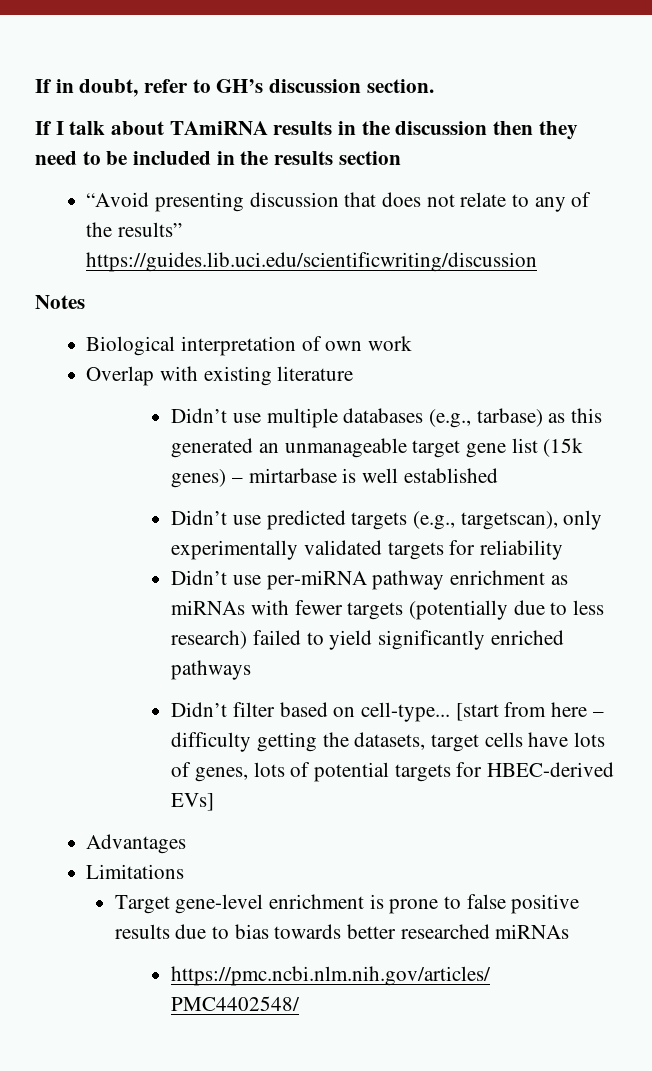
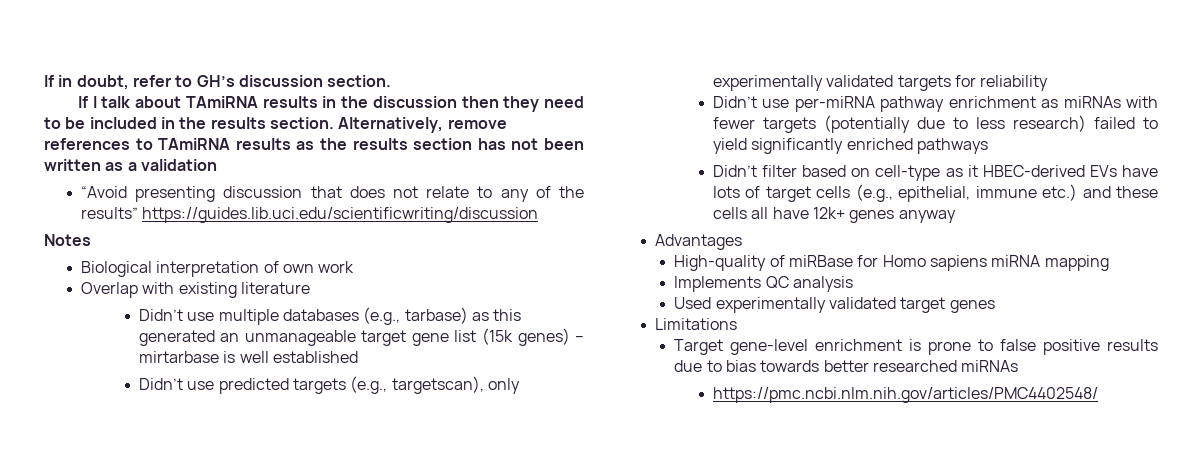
[338,151,401,165] section -> [269,117,507,133] [44,138,585,150] [44,159,217,171] section. Alternatively, remove references to TAmiRNA results as the results section has not been written as a validation
[361,702,604,722] [171,732,606,752] [171,762,615,782] [171,793,215,811] [86,834,187,854] cell-type... [start from here – difficulty getting the datasets, target cells have lots of genes, lots of potential targets for HBEC-derived EVs] // Advantages -> [875,165,1158,181] [712,184,1158,202] [712,207,956,223] [654,234,742,250] [674,255,1109,271] [674,276,853,292] [674,297,995,313] cell-type as it HBEC-derived EVs have lots of target cells (e.g., epithelial, immune etc.) and these cells all have 12k+ genes anyway // Advantages // High-quality of miRBase for Homo sapiens miRNA mapping // Implements QC analysis // Used experimentally validated target genes

